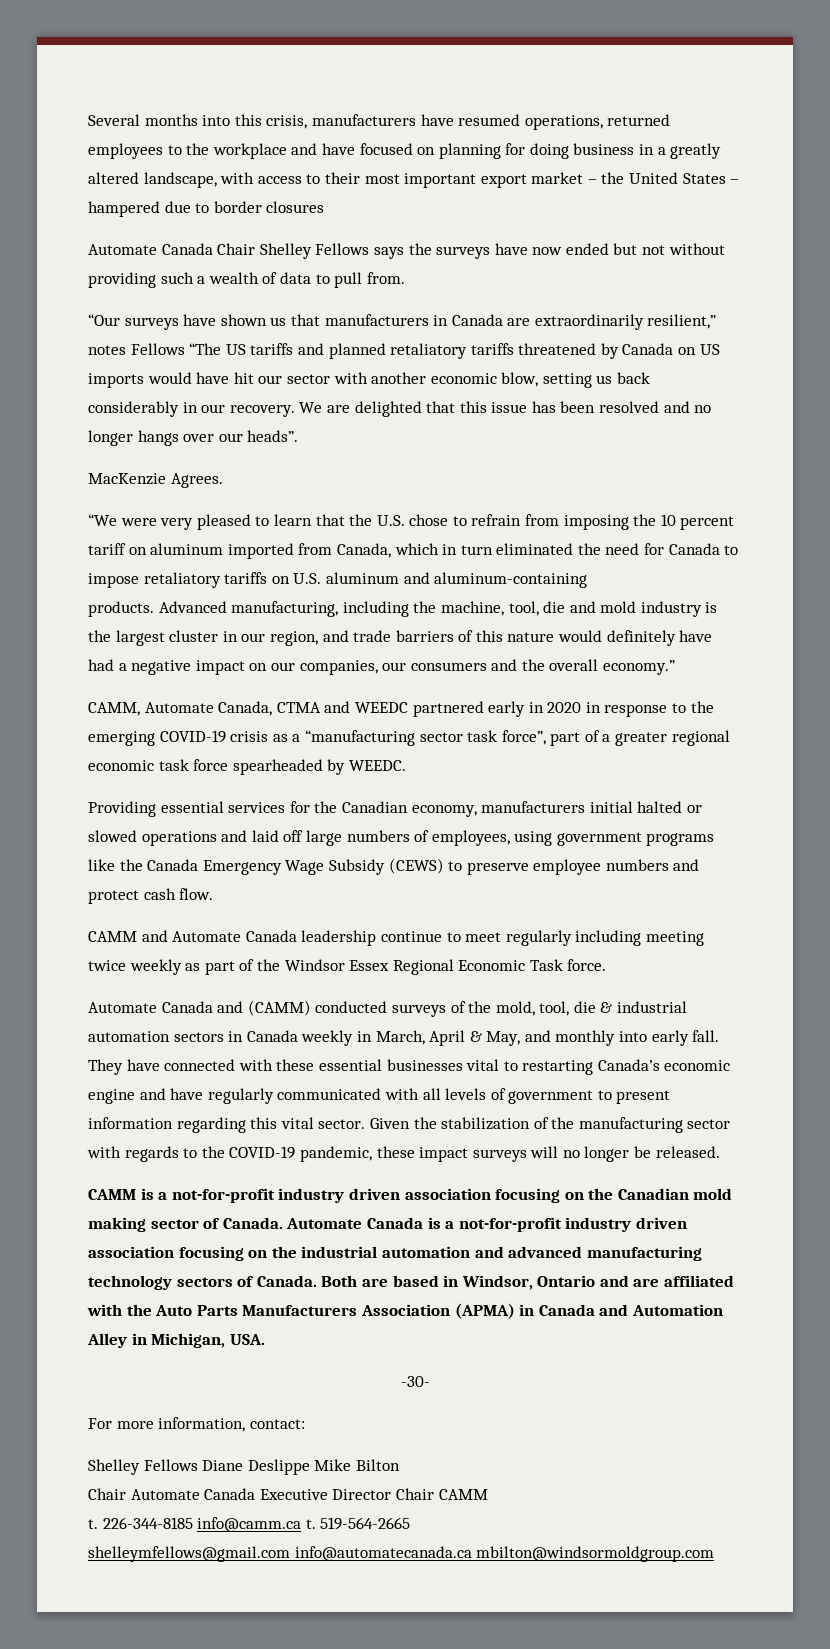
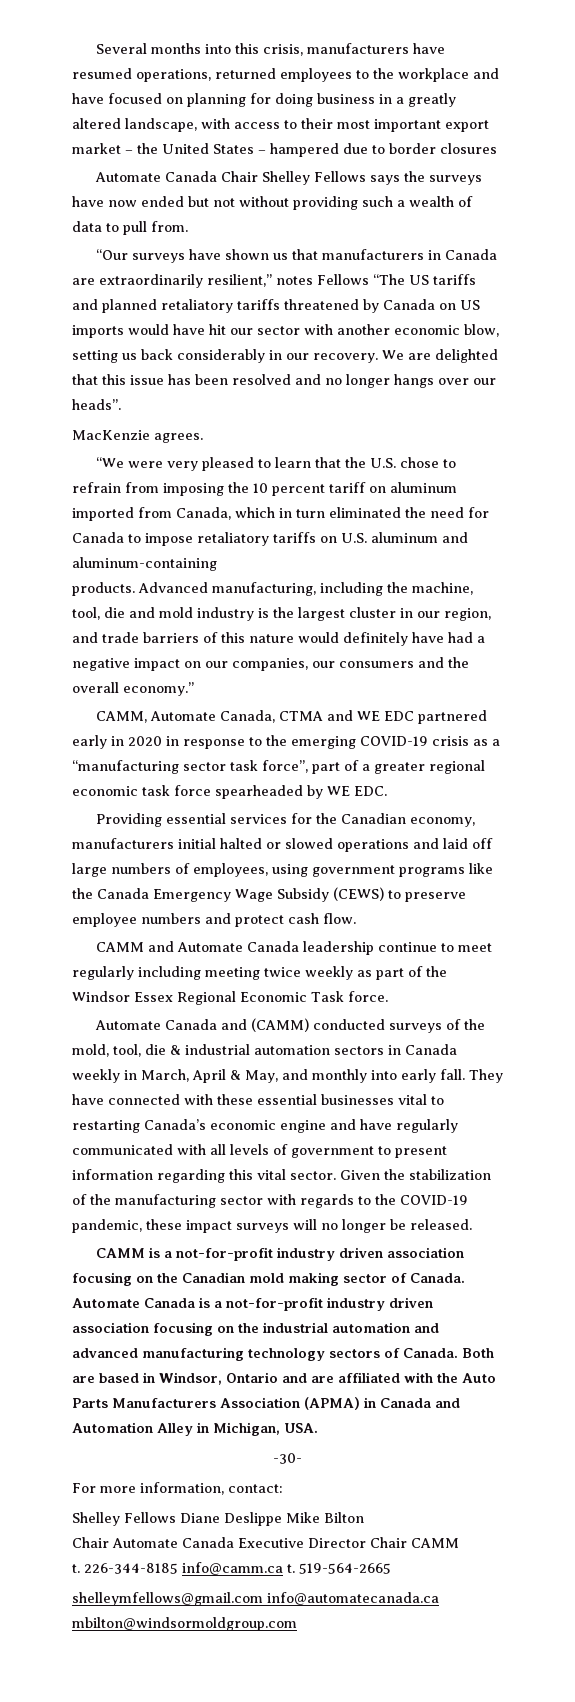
[170,473,223,488] Agrees. -> [154,433,203,443] agrees.
[354,702,408,713] WEEDC -> [356,711,414,721] WE EDC
[348,760,406,771] WEEDC. -> [327,786,387,796] WE EDC.

